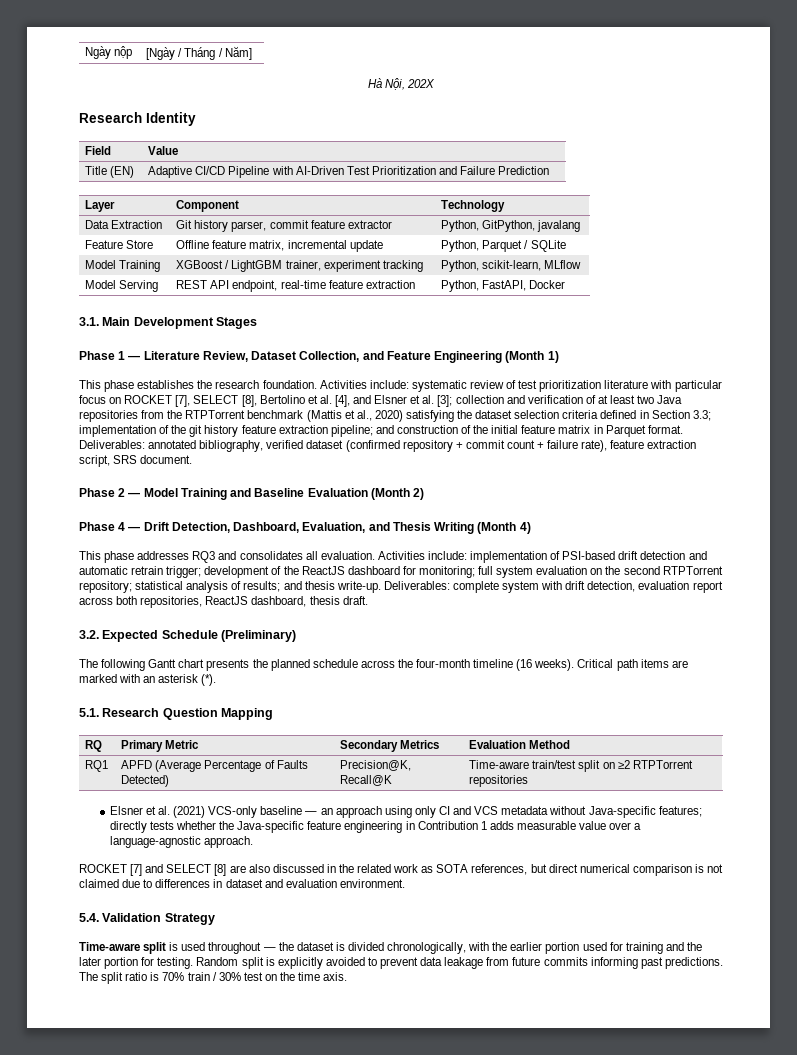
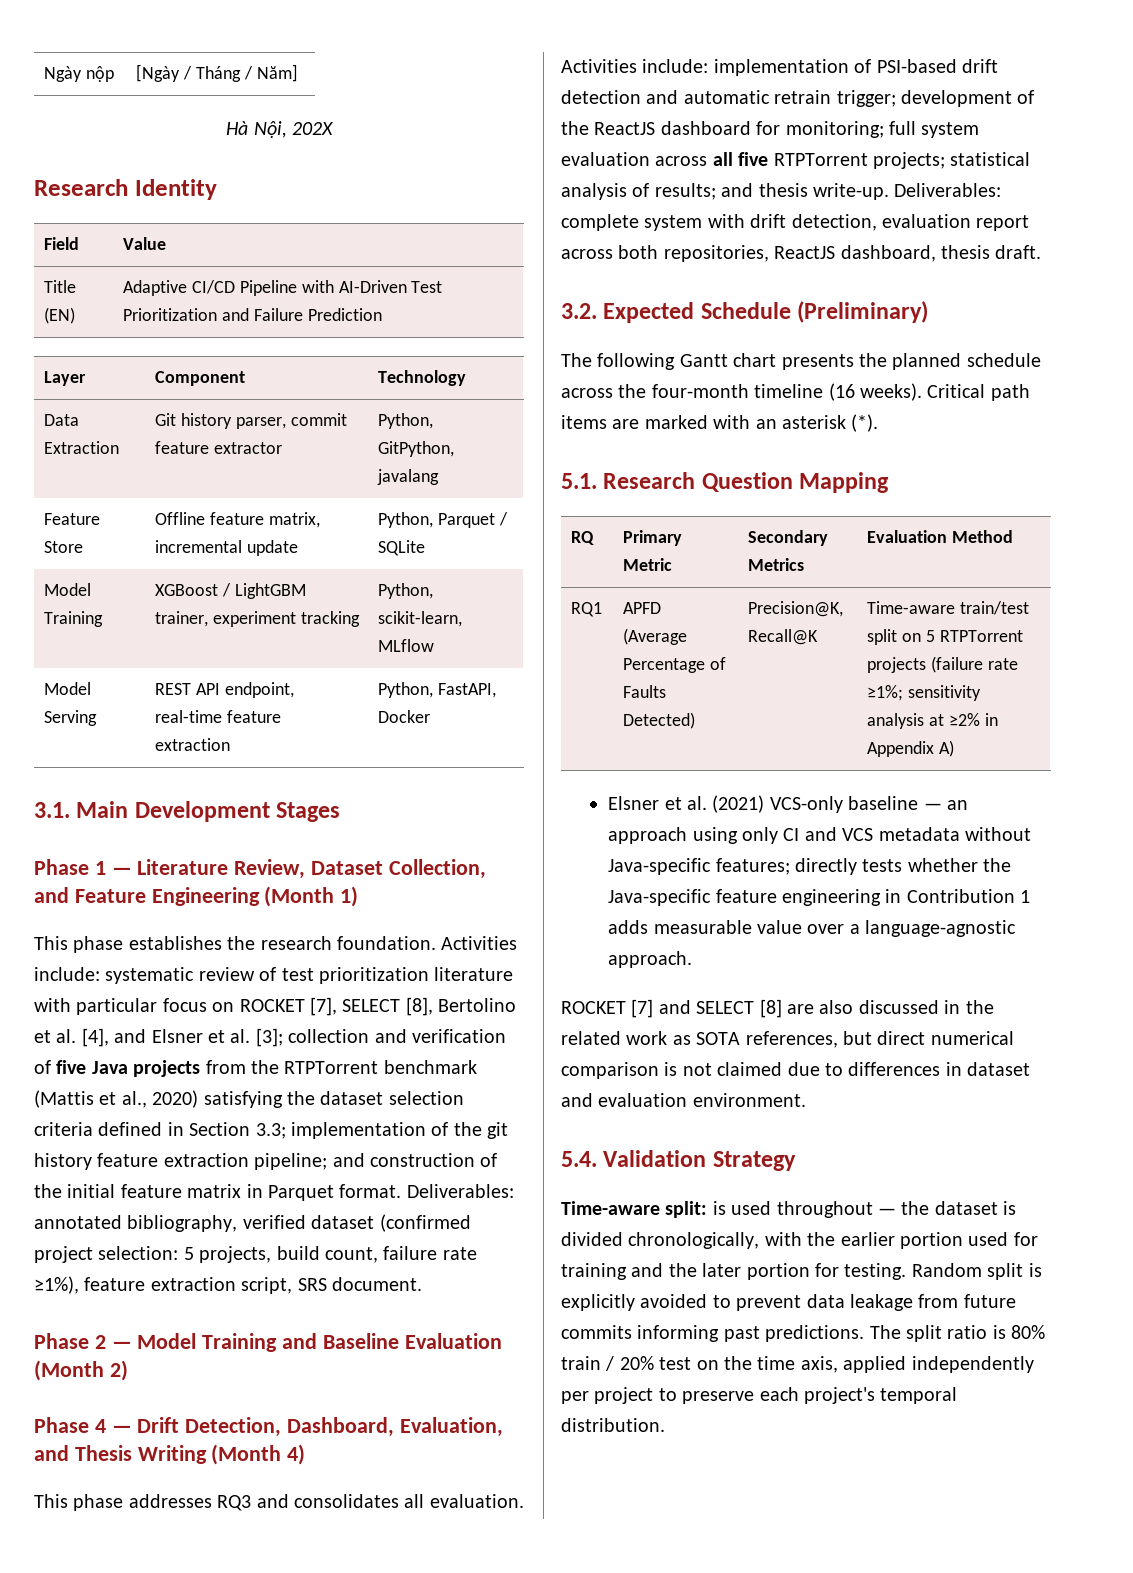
[597,395,683,404] [79,410,138,422] at least two Java repositories -> [56,1060,201,1077] five Java projects
[402,440,608,452] repository + commit count + failure rate), -> [34,1246,477,1263] [34,1276,79,1294] project selection: 5 projects, build count, failure rate ≥1%),
[590,566,723,575] [79,581,132,593] on the second RTPTorrent repository; -> [655,152,945,169] across all five RTPTorrent projects;
[617,760,693,769] [469,775,529,787] ≥2 RTPTorrent repositories -> [925,630,1023,642] [867,656,1018,673] [867,685,981,701] [867,713,998,729] [867,740,954,757] 5 RTPTorrent projects (failure rate ≥1%; sensitivity analysis at ≥2% in Appendix A)
[143,942,167,954] split -> [665,1201,708,1218] split:
[162,972,185,981] 70% -> [1011,1325,1046,1339] 80%
[218,972,241,981] 30% -> [619,1356,654,1370] 20%
[323,972,348,981] axis. -> [800,1356,1034,1373] [561,1387,958,1404] [561,1418,665,1432] axis, applied independently per project to preserve each project's temporal distribution.

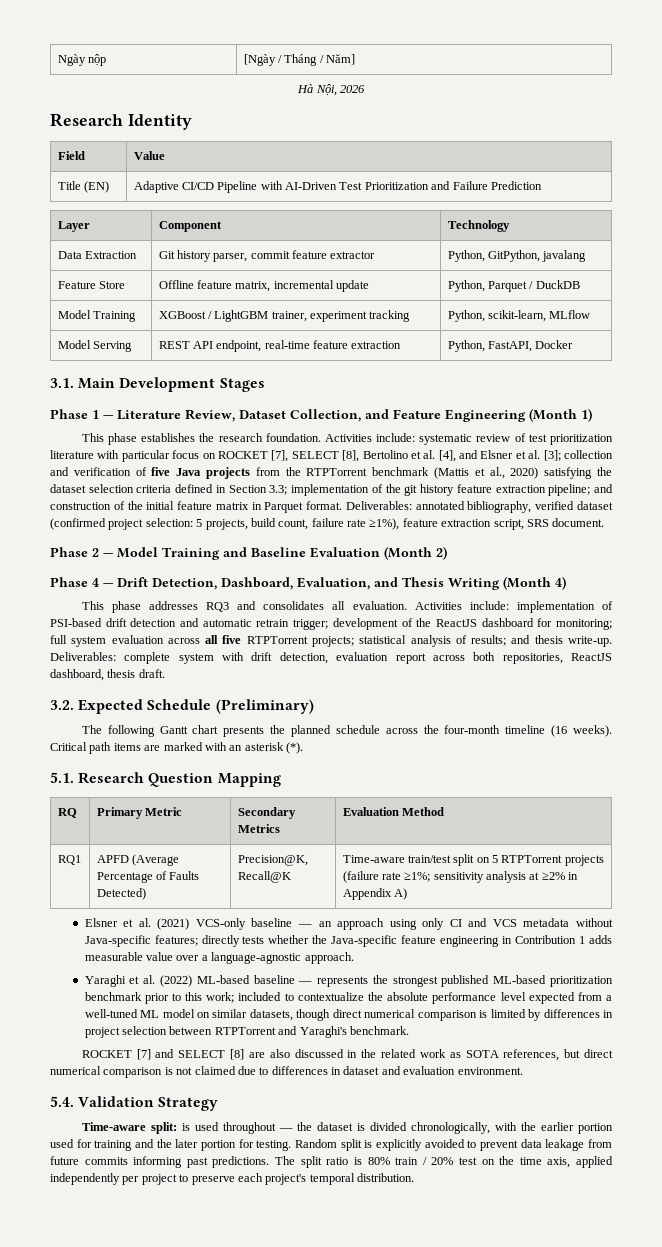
[291,122,334,135] 202X -> [339,85,365,93] 2026
[378,540,426,556] SQLite -> [535,280,580,289] DuckDB
(693, 959) none -> [84,975,613,987] [84,992,612,1004] [84,1009,613,1021] [84,1026,409,1038] // Yaraghi et al. (2022) ML-based baseline — represents the strongest published ML-based prioritization benchmark prior to this work; included to contextualize the absolute performance level expected from a well-tuned ML model on similar datasets, though direct numerical comparison is limited by differences in project selection between RTPTorrent and Yaraghi's benchmark.

